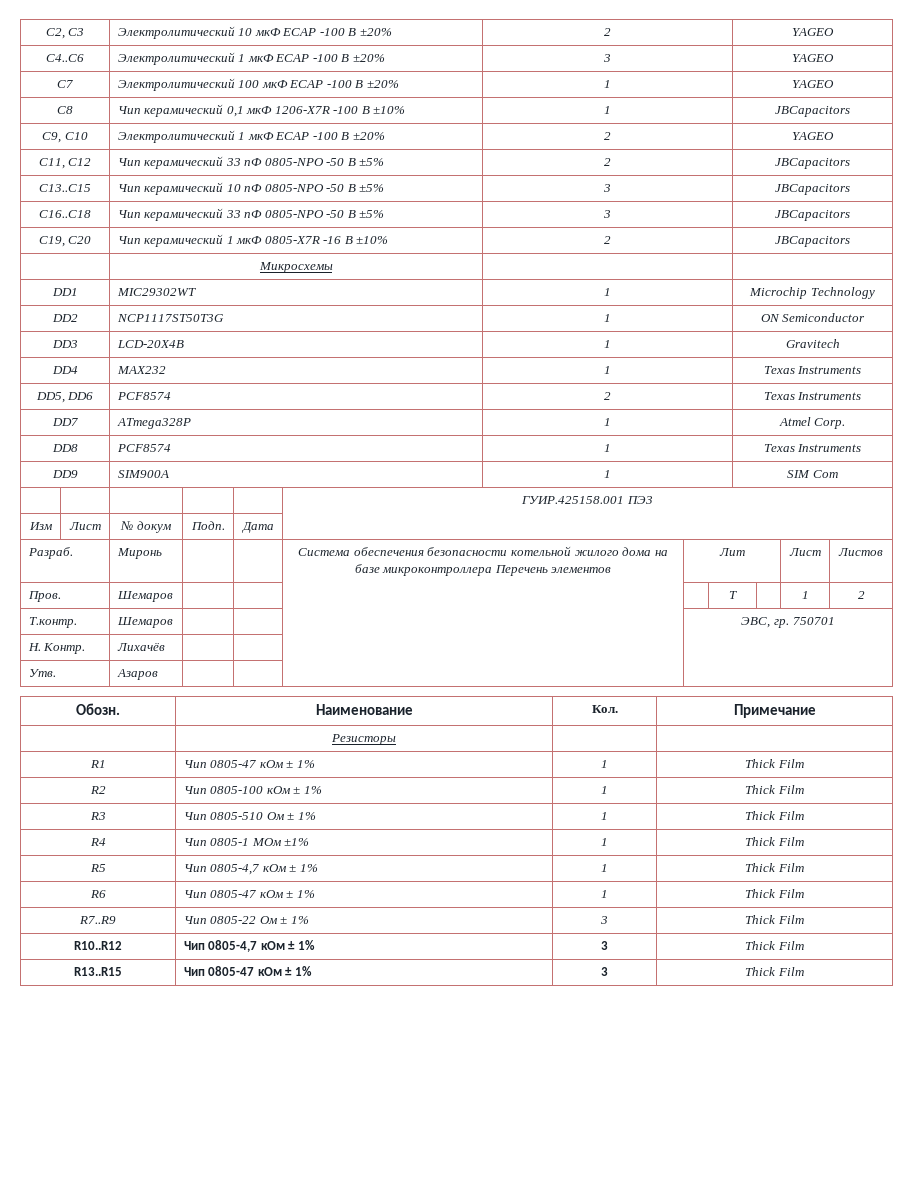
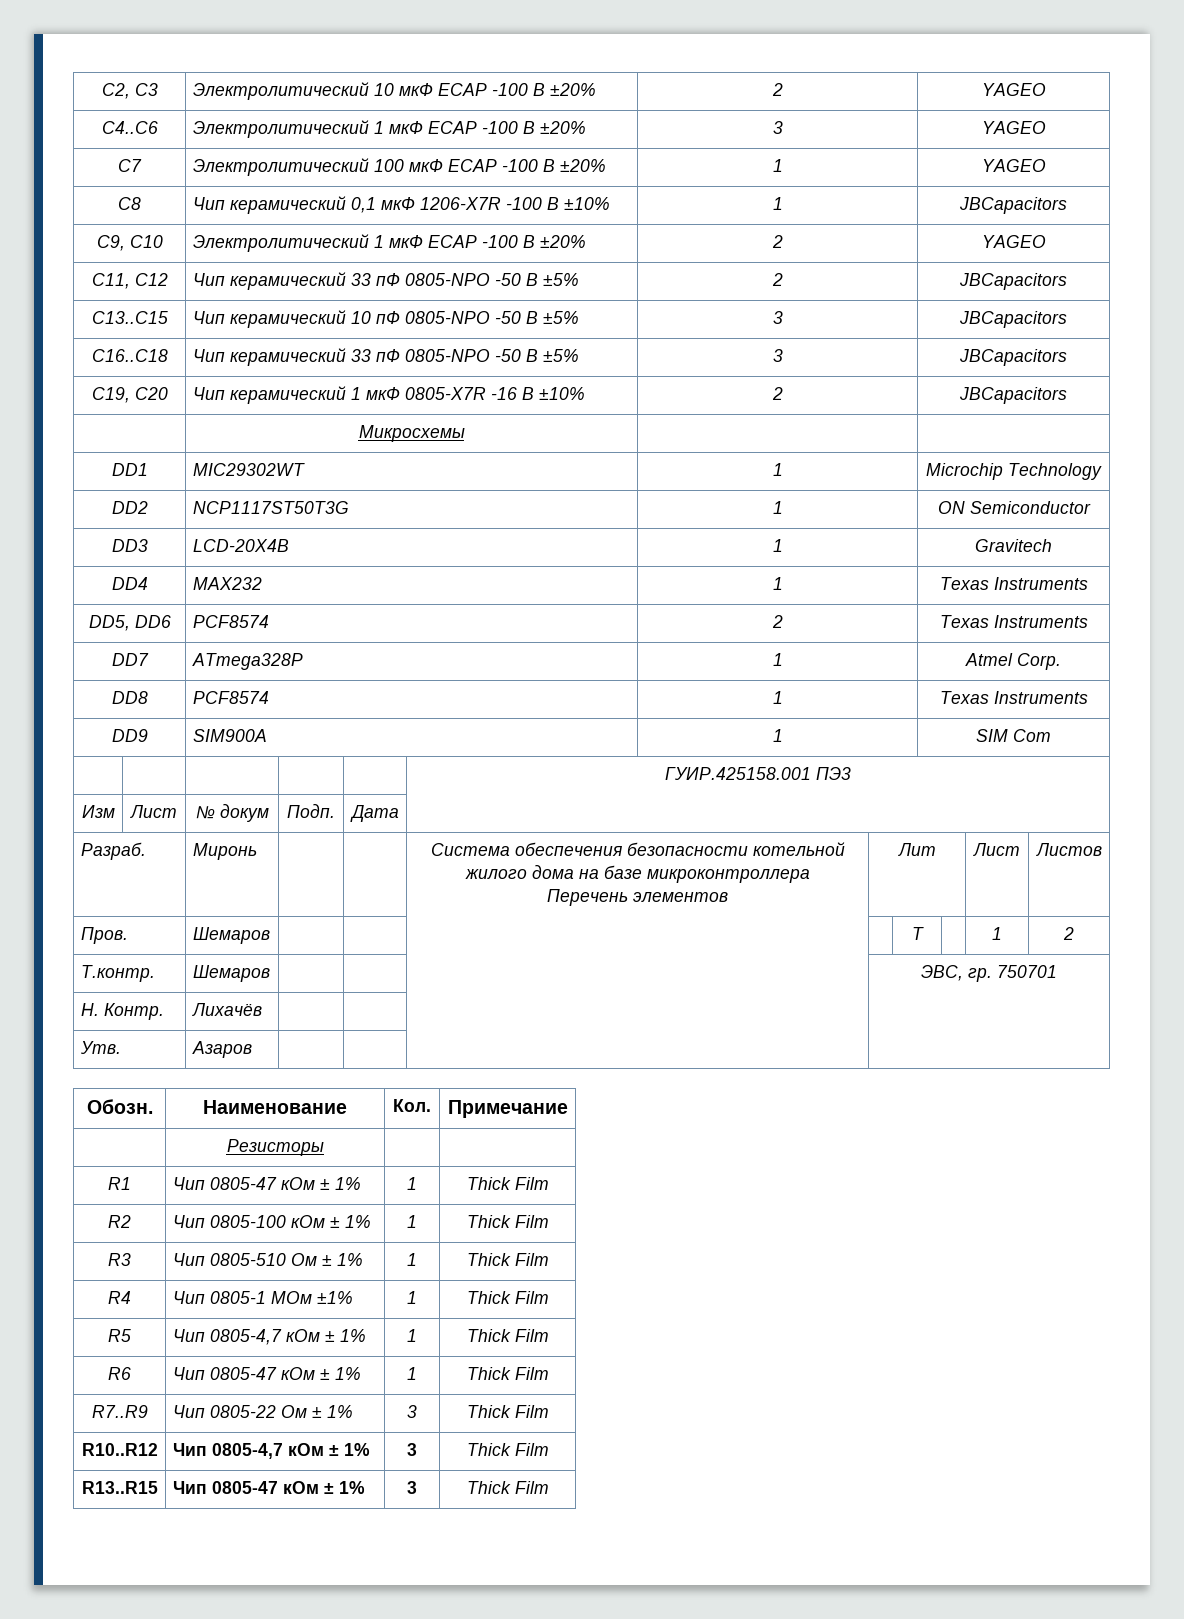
(493, 571) none -> (810, 876) //

